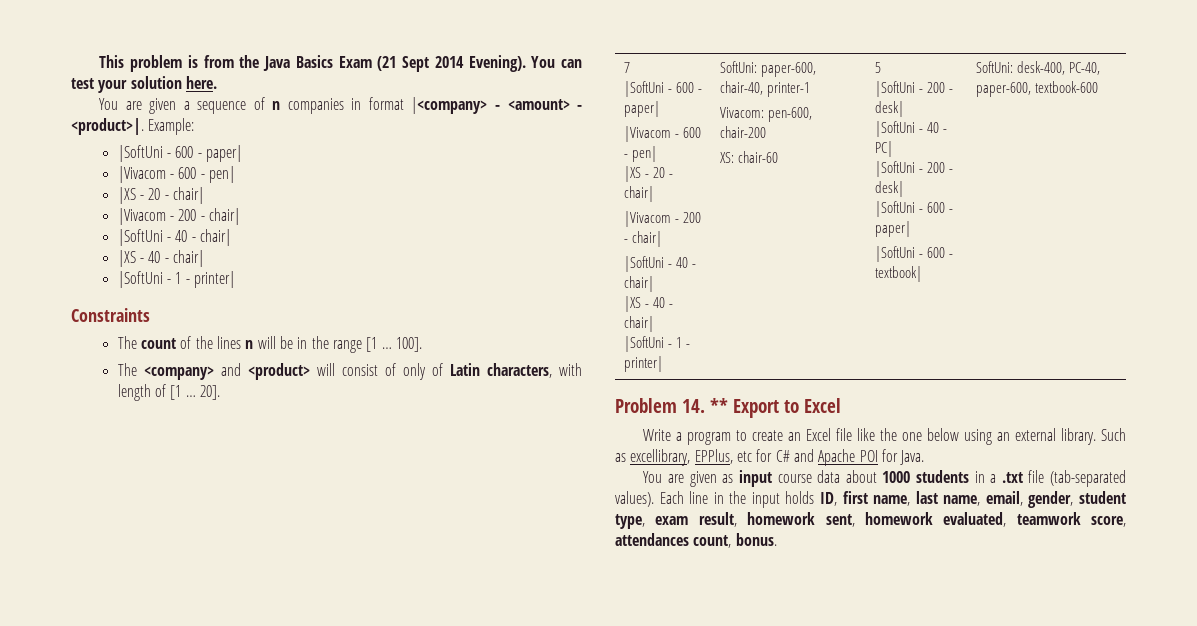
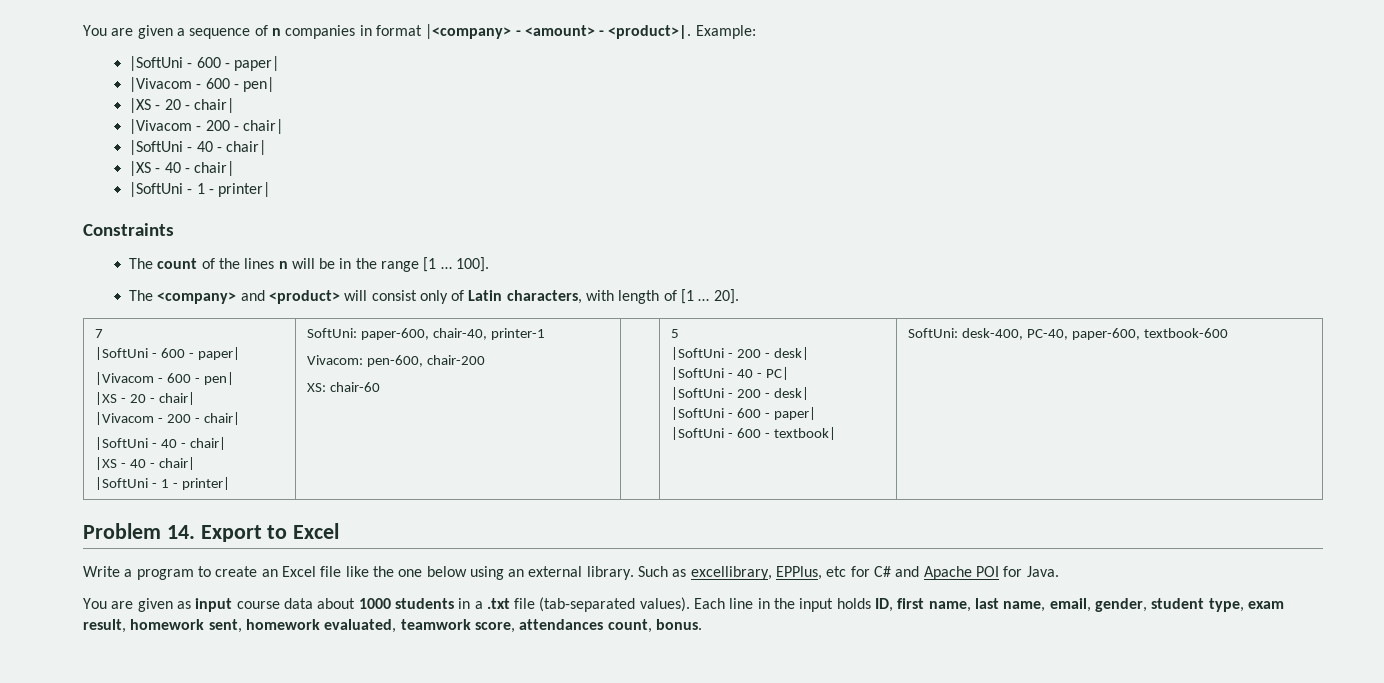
[99,55,582,72] [71,76,217,93] This problem is from the Java Basics Exam (21 Sept 2014 Evening). You can test your solution here. // -> (83, 30) none
[384,363,396,376] of -> (417, 295) none
[710,398,728,413] ** -> (195, 532) none

